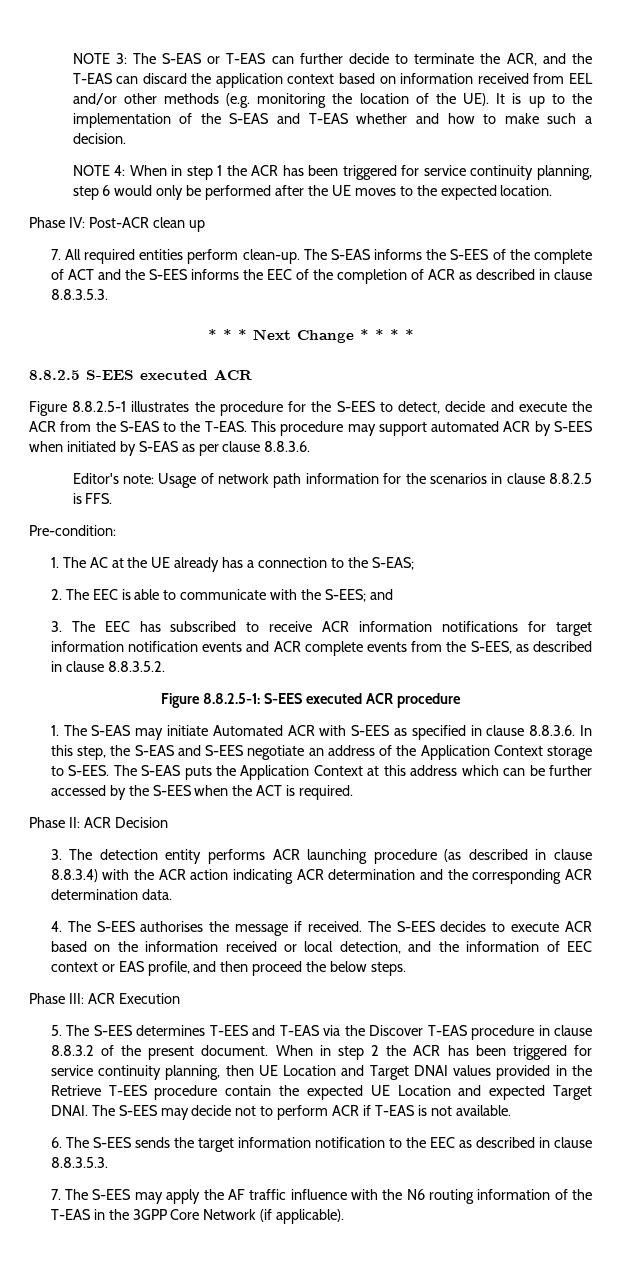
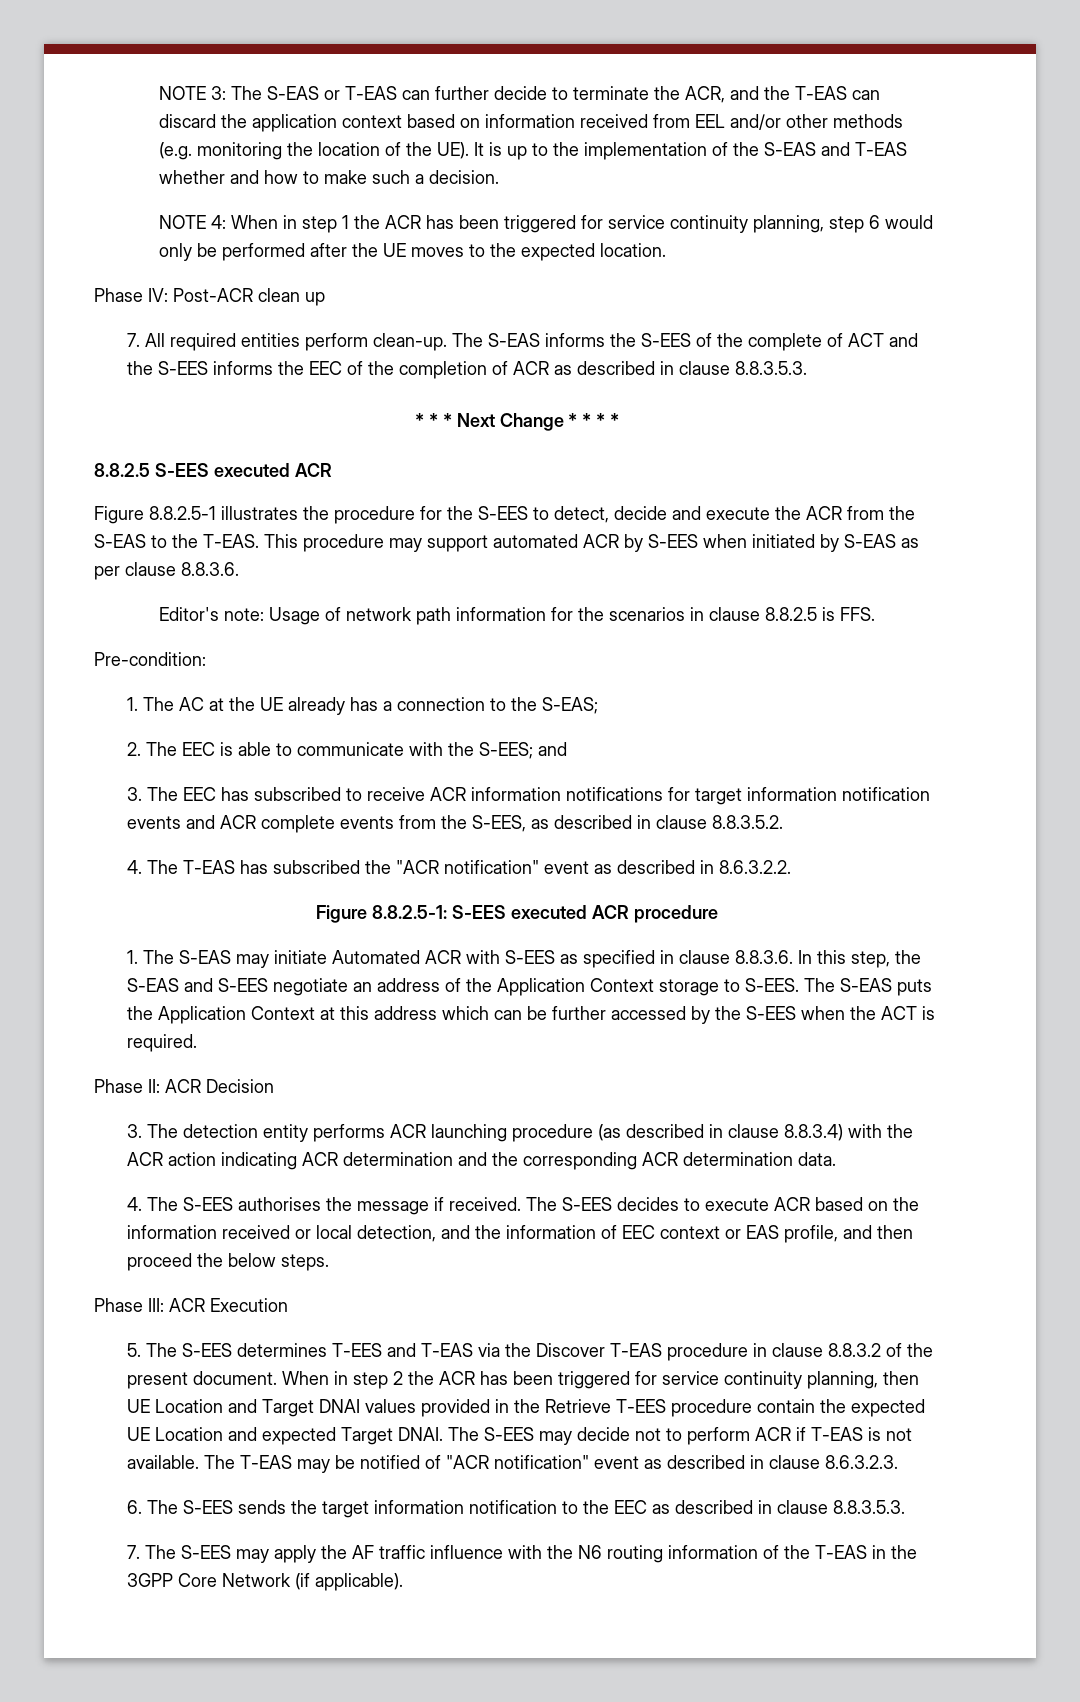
(165, 666) none -> [126,860,791,874] // 4. The T-EAS has subscribed the "ACR notification" event as described in 8.6.3.2.2.
(511, 1110) none -> [203,1455,898,1473] The T-EAS may be notified of "ACR notification" event as described in clause 8.6.3.2.3.

